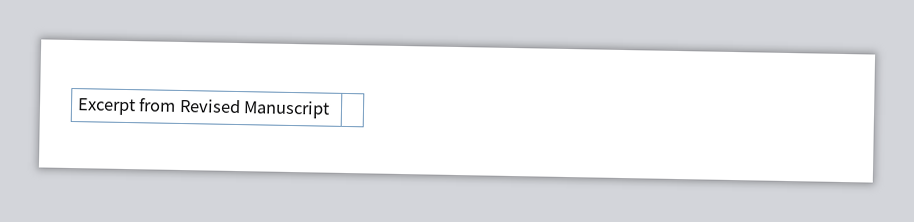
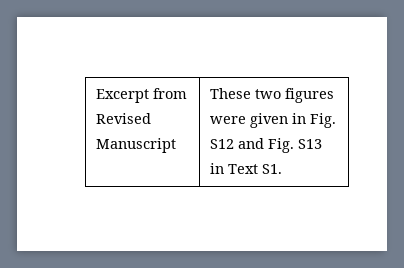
(331, 109) none -> [210,88,335,103] [210,113,337,128] [210,138,323,153] [210,163,283,174] These two figures were given in Fig. S12 and Fig. S13 in Text S1.

